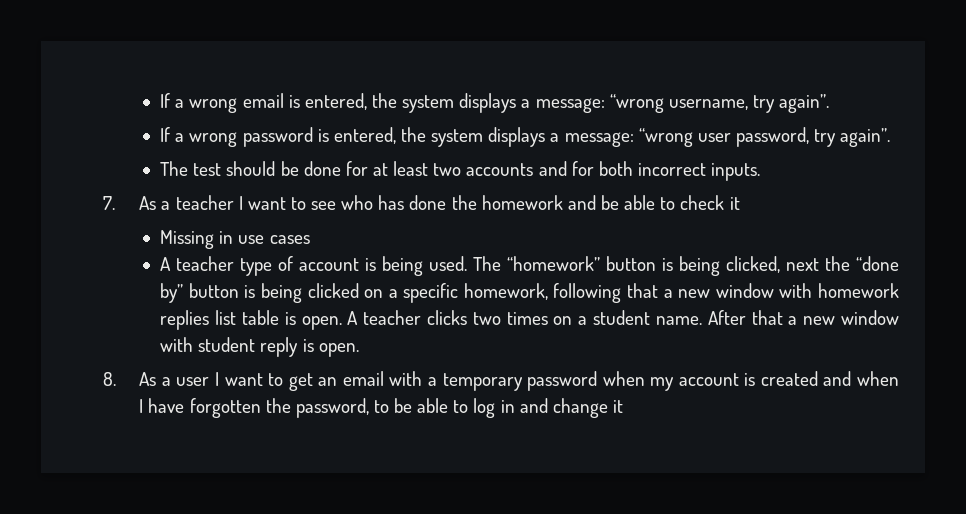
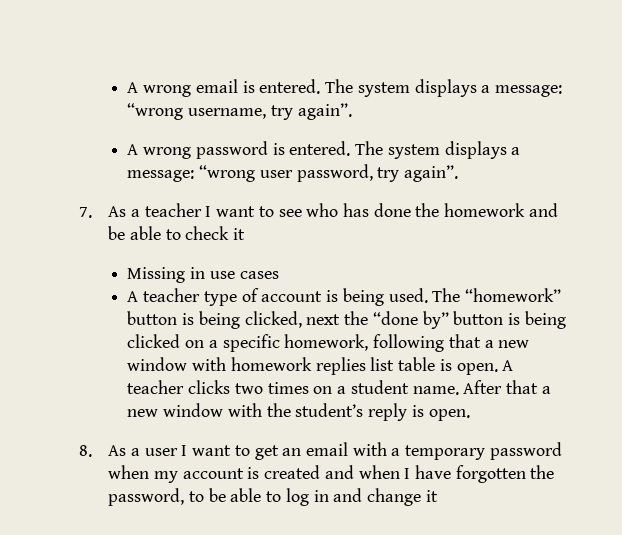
[160,93,185,108] If a -> [127,82,139,93] A
[304,93,397,110] entered, the -> [259,79,354,94] entered. The
[160,127,185,142] If a -> [127,144,139,155] A
[333,127,426,144] entered, the -> [289,141,384,156] entered. The
[160,161,761,181] // The test should be done for at least two accounts and for both incorrect inputs. -> (459, 173) none
[198,337,256,352] student -> [266,403,364,417] the student’s

